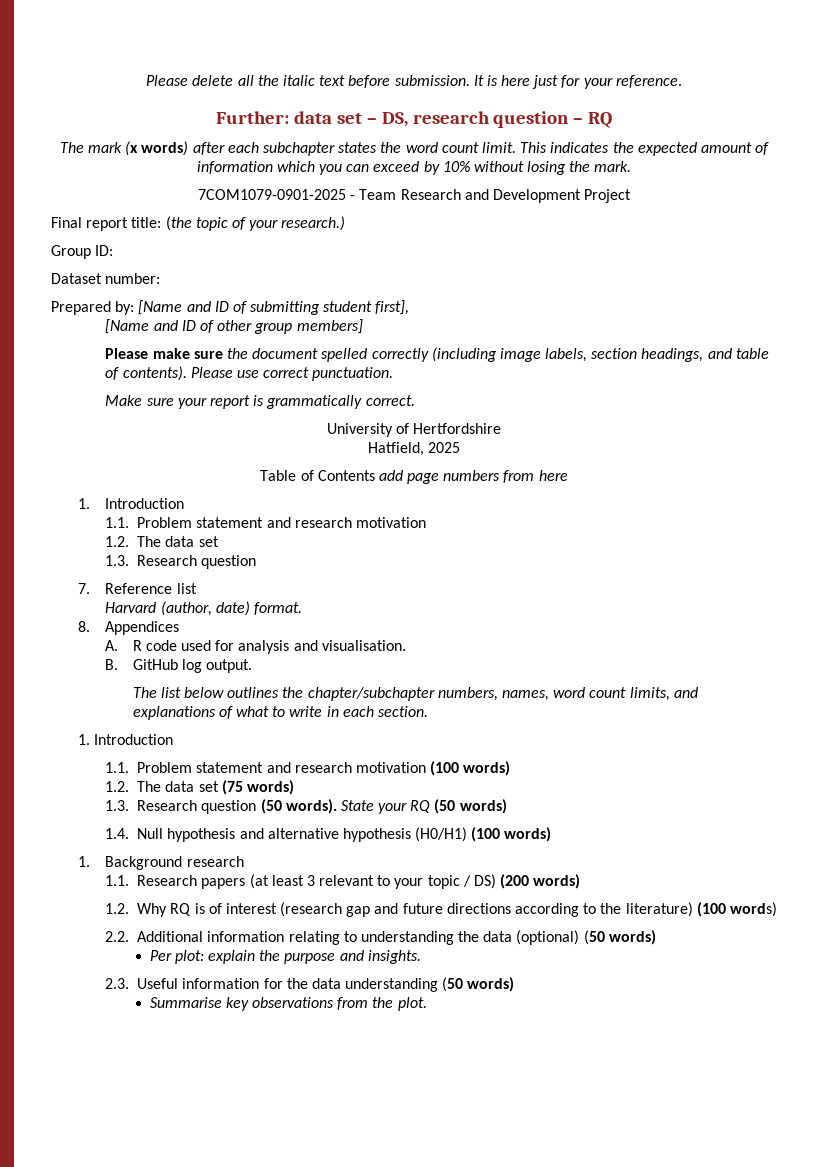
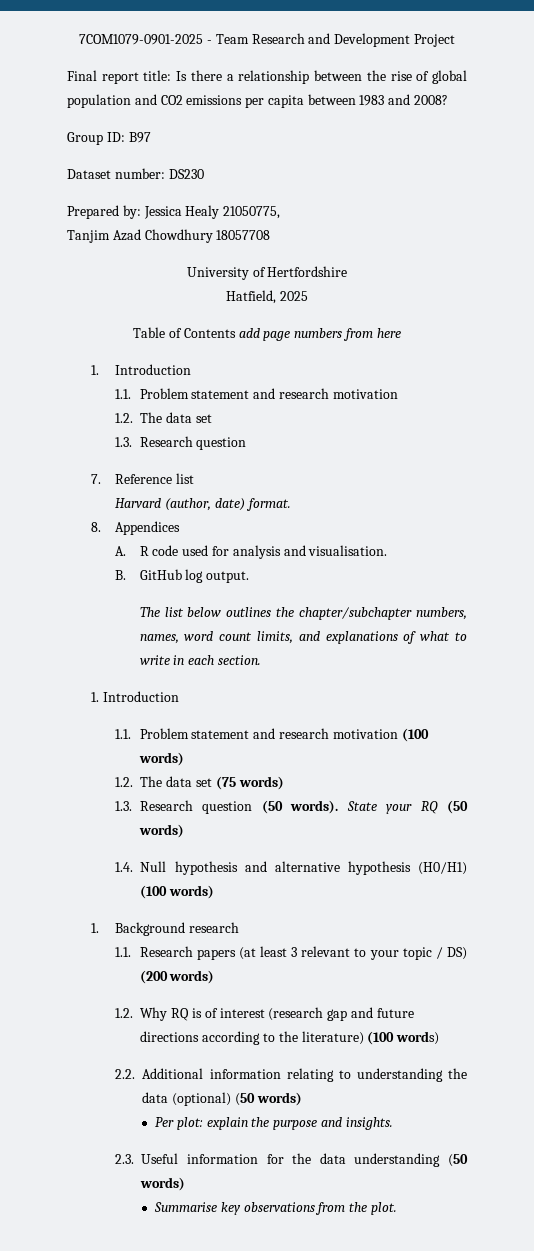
[146,75,682,89] [215,111,613,128] [59,141,770,156] [196,161,632,175] Please delete all the italic text before submission. It is here just for your reference. // Further: data set – DS, research question – RQ // The mark (x words) after each subchapter states the word count limit. This indicates the expected amount of information which you can exceed by 10% without losing the mark. // -> (79, 39) none
[165,216,346,231] (the topic of your research.) -> [176,70,467,84] [67,94,449,108] Is there a relationship between the rise of global population and CO2 emissions per capita between 1983 and 2008?
(114, 250) none -> [128,132,151,143] B97
(161, 278) none -> [168,169,204,179] DS230
[138,300,410,315] [105,319,363,334] [105,347,769,362] [105,366,394,381] [105,395,415,409] [Name and ID of submitting student first], // [Name and ID of other group members] // Please make sure the document spelled correctly (including image labels, section headings, and table of contents). Please use correct punctuation. // Make sure your report is grammatically correct. -> [143,205,281,219] [67,229,271,243] Jessica Healy 21050775, // Tanjim Azad Chowdhury 18057708

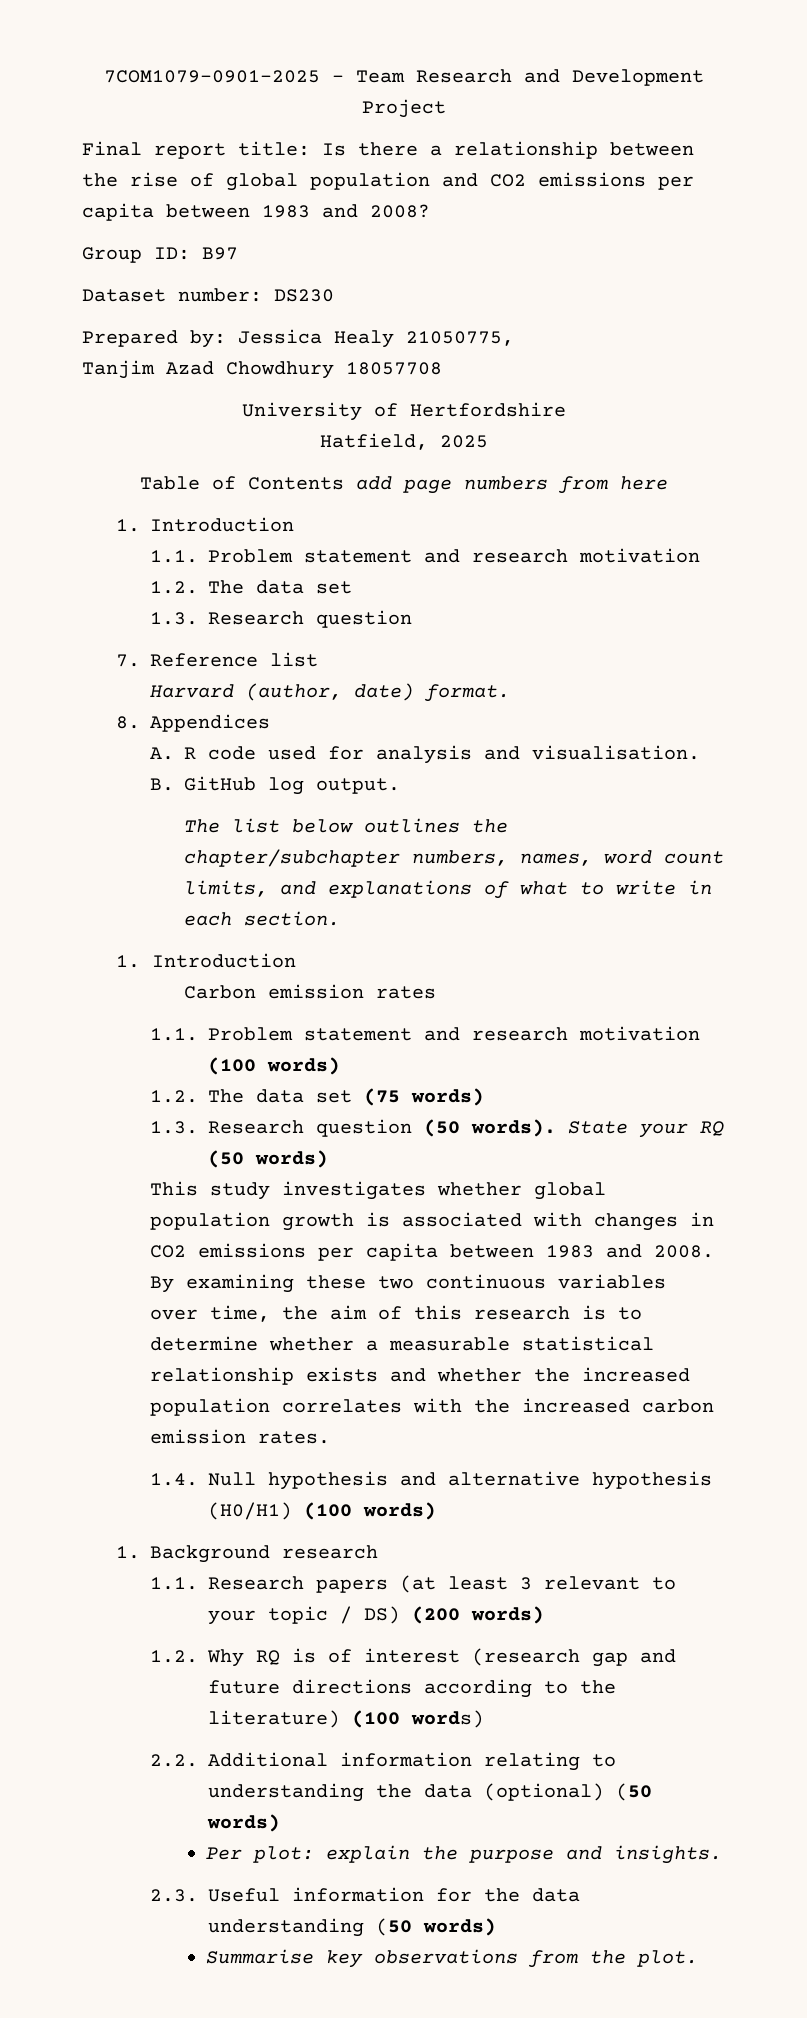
(179, 696) none -> [183,984,436,999] // Carbon emission rates
(184, 831) none -> [149,1181,606,1200] [149,1212,714,1231] [149,1243,714,1261] [149,1274,666,1293] [149,1305,642,1322] [149,1336,654,1351] [149,1367,690,1385] [149,1398,714,1416] [149,1429,330,1444] // This study investigates whether global population growth is associated with changes in CO2 emissions per capita between 1983 and 2008. By examining these two continuous variables over time, the aim of this research is to determine whether a measurable statistical relationship exists and whether the increased population correlates with the increased carbon emission rates.

